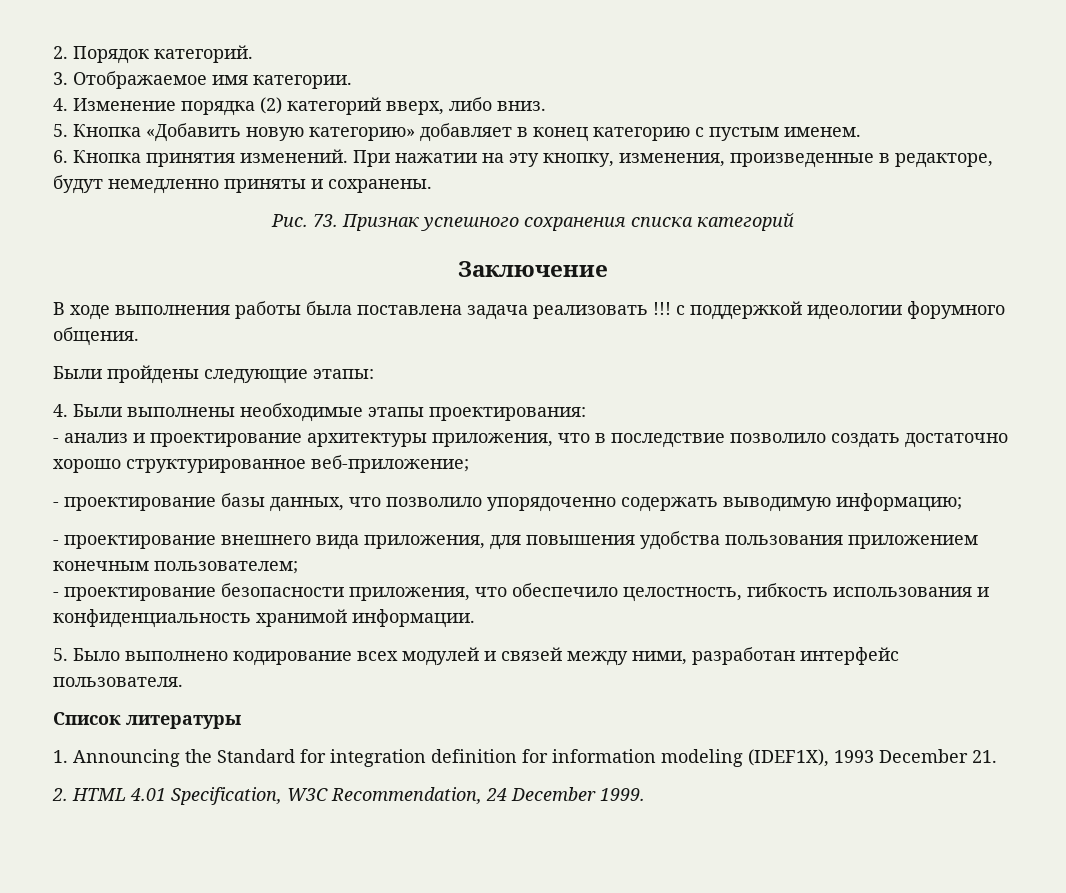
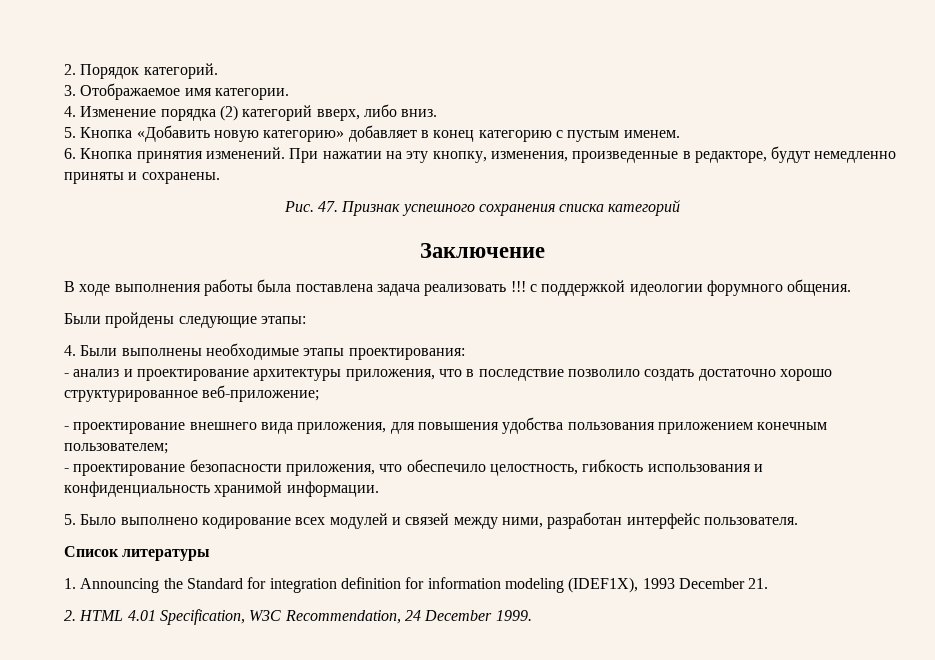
[313,214,338,227] 73. -> [317,201,338,212] 47.
[53,493,962,512] // - проектирование базы данных, что позволило упорядоченно содержать выводимую информацию; -> (320, 393) none

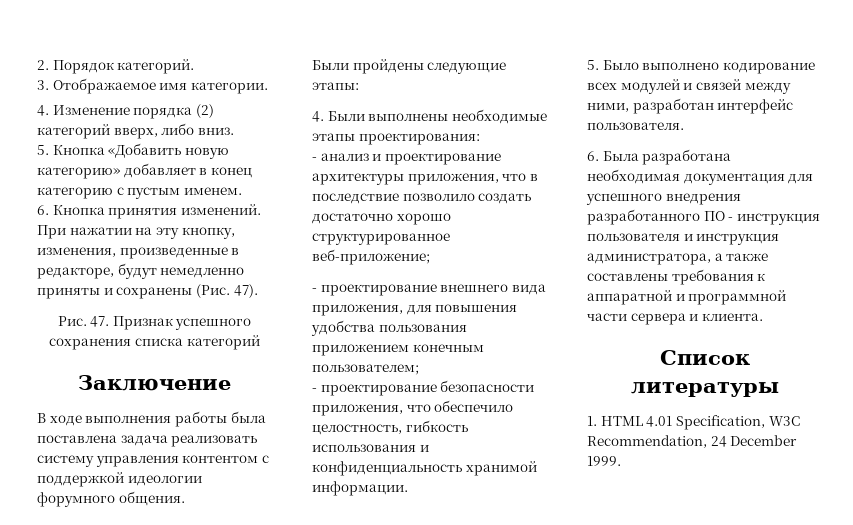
[141,172,220,184] сохранены. -> [116,284,258,299] сохранены (Рис. 47).
[510,281,526,292] !!! -> [37,455,259,467] систему управления контентом
[64,546,211,561] [64,577,769,593] [64,610,76,621] Список литературы // 1. Announcing the Standard for integration definition for information modeling (IDEF1X), 1993 December 21. // 2. -> [587,149,732,165] [587,169,814,185] [586,193,741,205] [587,209,820,225] [587,233,780,245] [587,253,769,265] [587,269,766,285] [587,290,787,305] [587,313,763,325] [659,350,750,365] [630,382,779,397] [587,416,597,426] 6. Была разработана необходимая документация для успешного внедрения разработанного ПО - инструкция пользователя и инструкция администратора, а также составлены требования к аппаратной и программной части сервера и клиента. // Список литературы // 1.

